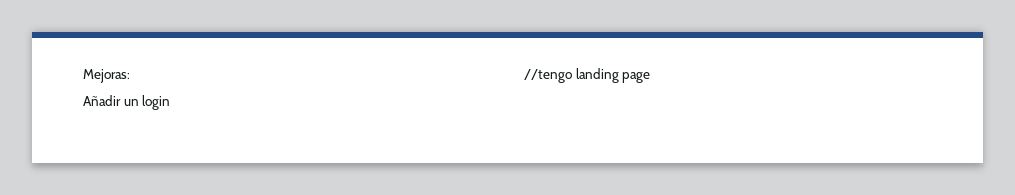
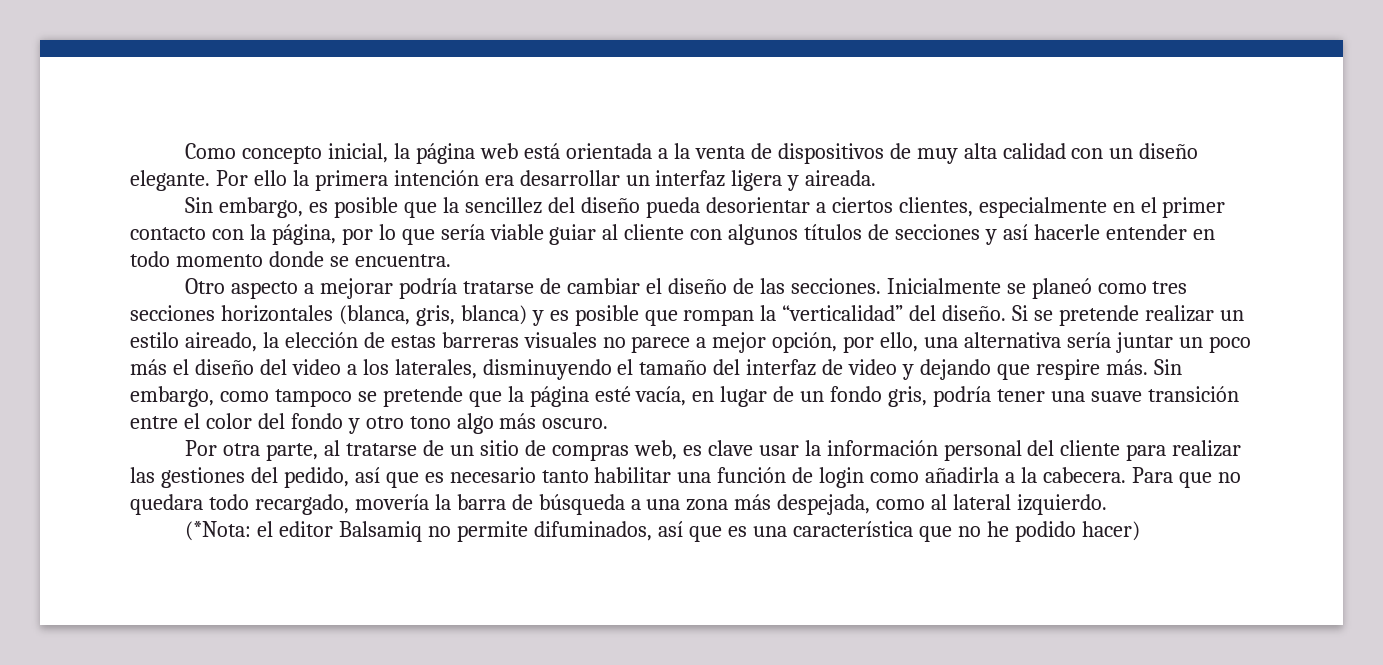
[83,69,130,83] [83,95,171,110] [524,68,651,83] Mejoras: // Añadir un login // //tengo landing page -> [185,143,1199,164] [130,170,877,191] [185,197,1226,218] [130,224,1215,245] [130,251,451,267] [185,278,1188,299] [130,305,1244,326] [130,332,1251,353] [130,359,1182,380] [130,386,1239,407] [130,413,609,434] [185,440,1242,461] [130,467,1241,488] [130,494,1108,515] [185,521,1140,542] Como concepto inicial, la página web está orientada a la venta de dispositivos de muy alta calidad con un diseño elegante. Por ello la primera intención era desarrollar un interfaz ligera y aireada. // Sin embargo, es posible que la sencillez del diseño pueda desorientar a ciertos clientes, especialmente en el primer contacto con la página, por lo que sería viable guiar al cliente con algunos títulos de secciones y así hacerle entender en todo momento donde se encuentra. // Otro aspecto a mejorar podría tratarse de cambiar el diseño de las secciones. Inicialmente se planeó como tres secciones horizontales (blanca, gris, blanca) y es posible que rompan la “verticalidad” del diseño. Si se pretende realizar un estilo aireado, la elección de estas barreras visuales no parece a mejor opción, por ello, una alternativa sería juntar un poco más el diseño del video a los laterales, disminuyendo el tamaño del interfaz de video y dejando que respire más. Sin embargo, como tampoco se pretende que la página esté vacía, en lugar de un fondo gris, podría tener una suave transición entre el color del fondo y otro tono algo más oscuro. // Por otra parte, al tratarse de un sitio de compras web, es clave usar la información personal del cliente para realizar las gestiones del pedido, así que es necesario tanto habilitar una función de login como añadirla a la cabecera. Para que no quedara todo recargado, movería la barra de búsqueda a una zona más despejada, como al lateral izquierdo. // (*Nota: el editor Balsamiq no permite difuminados, así que es una característica que no he podido hacer)

